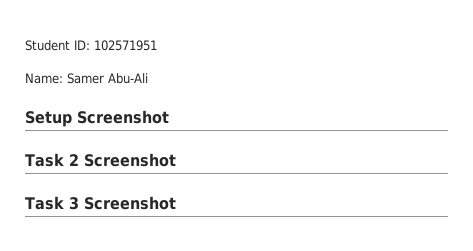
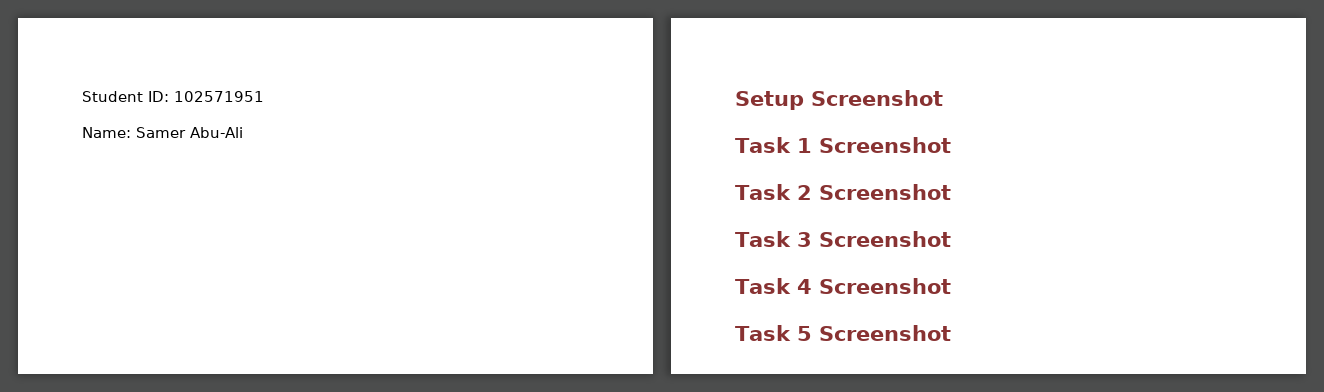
(169, 117) none -> [735,137,951,153] // Task 1 Screenshot
(176, 203) none -> [735,278,951,294] [735,325,951,341] // Task 4 Screenshot // Task 5 Screenshot

